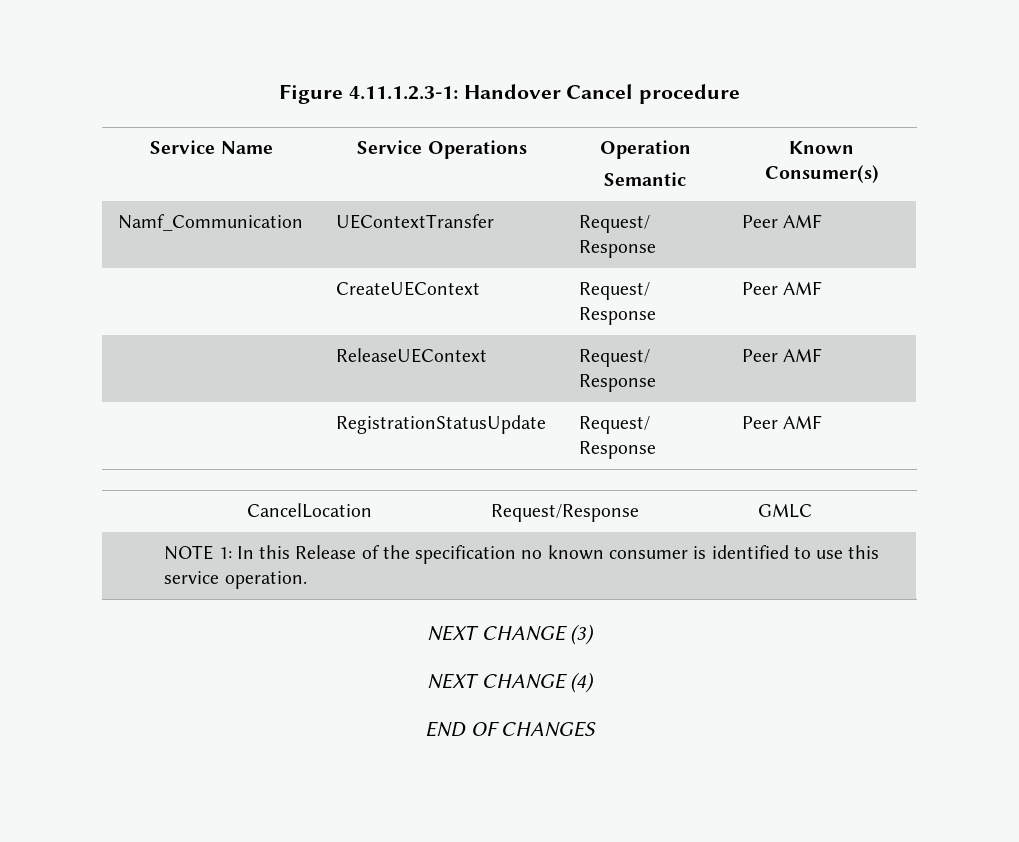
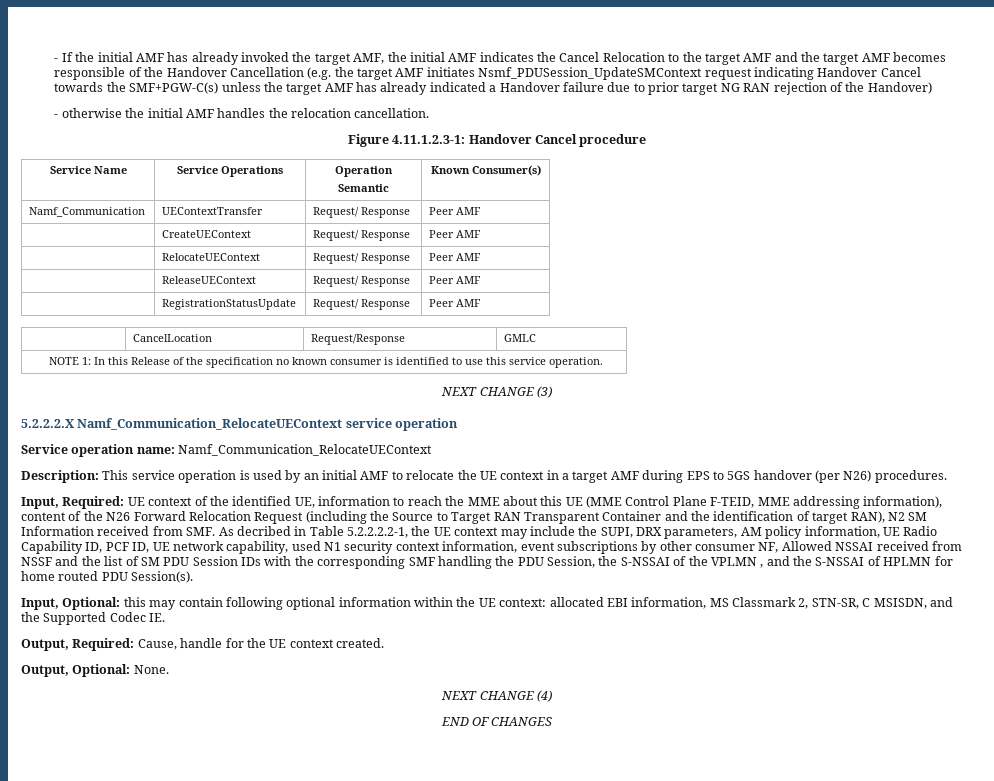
(278, 94) none -> [54,52,947,65] [54,67,921,80] [54,82,932,95] [54,108,430,118] - If the initial AMF has already invoked the target AMF, the initial AMF indicates the Cancel Relocation to the target AMF and the target AMF becomes responsible of the Handover Cancellation (e.g. the target AMF initiates Nsmf_PDUSession_UpdateSMContext request indicating Handover Cancel towards the SMF+PGW-C(s) unless the target AMF has already indicated a Handover failure due to prior target NG RAN rejection of the Handover) // - otherwise the initial AMF handles the relocation cancellation. //
(823, 288) none -> [162,253,261,261] [313,253,411,264] [429,253,482,261] // | RelocateUEContext | Request/ Response | Peer AMF
(595, 634) none -> [21,418,459,431] [21,444,433,457] [21,470,947,483] [21,496,943,509] [21,511,928,524] [21,526,938,539] [21,541,962,554] [21,556,953,569] [21,571,194,583] [21,597,953,610] [21,612,166,625] [21,638,384,651] [21,664,169,677] // 5.2.2.2.X Namf_Communication_RelocateUEContext service operation // Service operation name: Namf_Communication_RelocateUEContext // Description: This service operation is used by an initial AMF to relocate the UE context in a target AMF during EPS to 5GS handover (per N26) procedures. // Input, Required: UE context of the identified UE, information to reach the MME about this UE (MME Control Plane F-TEID, MME addressing information), content of the N26 Forward Relocation Request (including the Source to Target RAN Transparent Container and the identification of target RAN), N2 SM Information received from SMF. As decribed in Table 5.2.2.2.2-1, the UE context may include the SUPI, DRX parameters, AM policy information, UE Radio Capability ID, PCF ID, UE network capability, used N1 security context information, event subscriptions by other consumer NF, Allowed NSSAI received from NSSF and the list of SM PDU Session IDs with the corresponding SMF handling the PDU Session, the S-NSSAI of the VPLMN , and the S-NSSAI of HPLMN for home routed PDU Session(s). // Input, Optional: this may contain following optional information within the UE context: allocated EBI information, MS Classmark 2, STN-SR, C MSISDN, and the Supported Codec IE. // Output, Required: Cause, handle for the UE context created. // Output, Optional: None.

